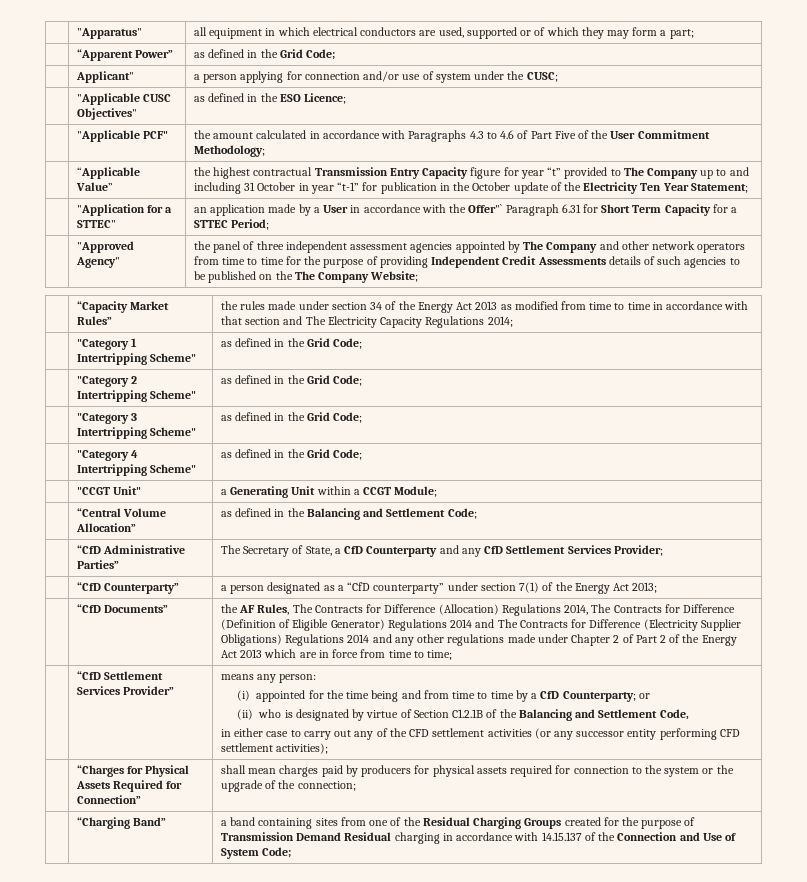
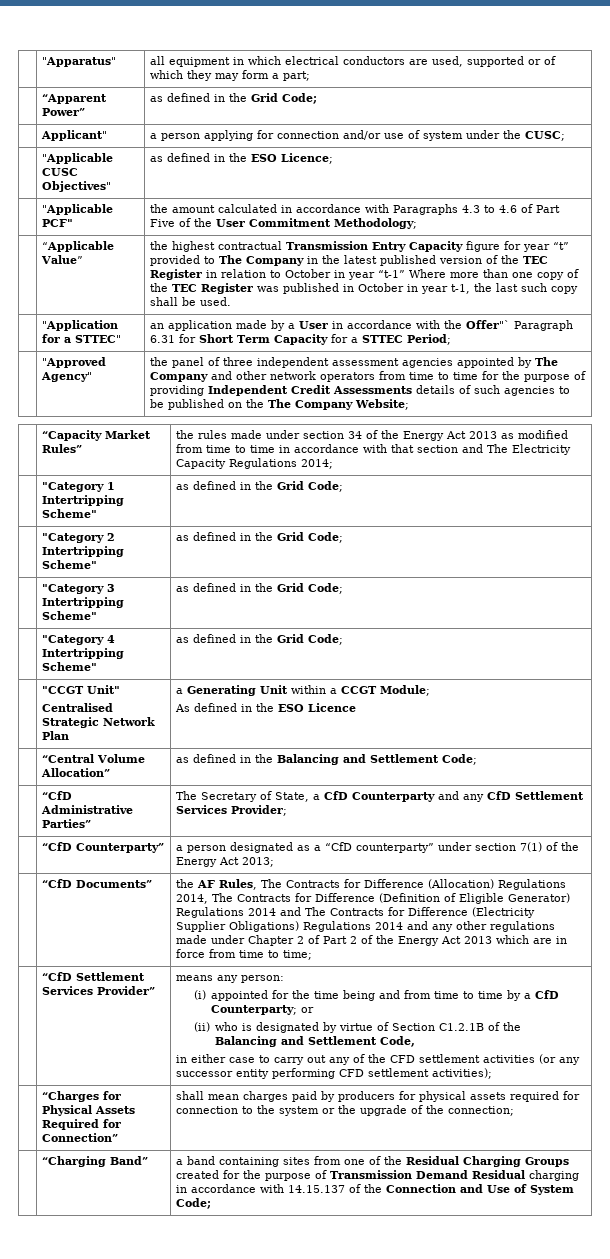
[700,167,749,179] [193,182,748,194] up to and including 31 October in year “t-1” for publication in the October update of the Electricity Ten Year Statement; -> [307,255,549,266] [150,269,580,280] [150,283,579,294] [150,297,232,306] in the latest published version of the TEC Register in relation to October in year “t-1” Where more than one copy of the TEC Register was published in October in year t-1, the last such copy shall be used.
(142, 490) none -> [42,703,114,712] [42,717,156,728] [42,731,70,740] // Centralised Strategic Network Plan
(438, 491) none -> [175,703,357,712] // As defined in the ESO Licence

